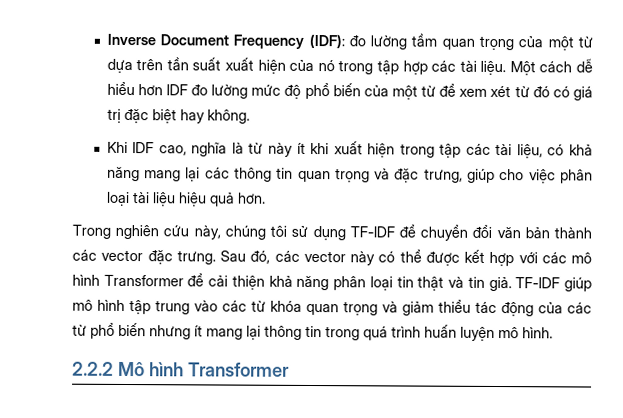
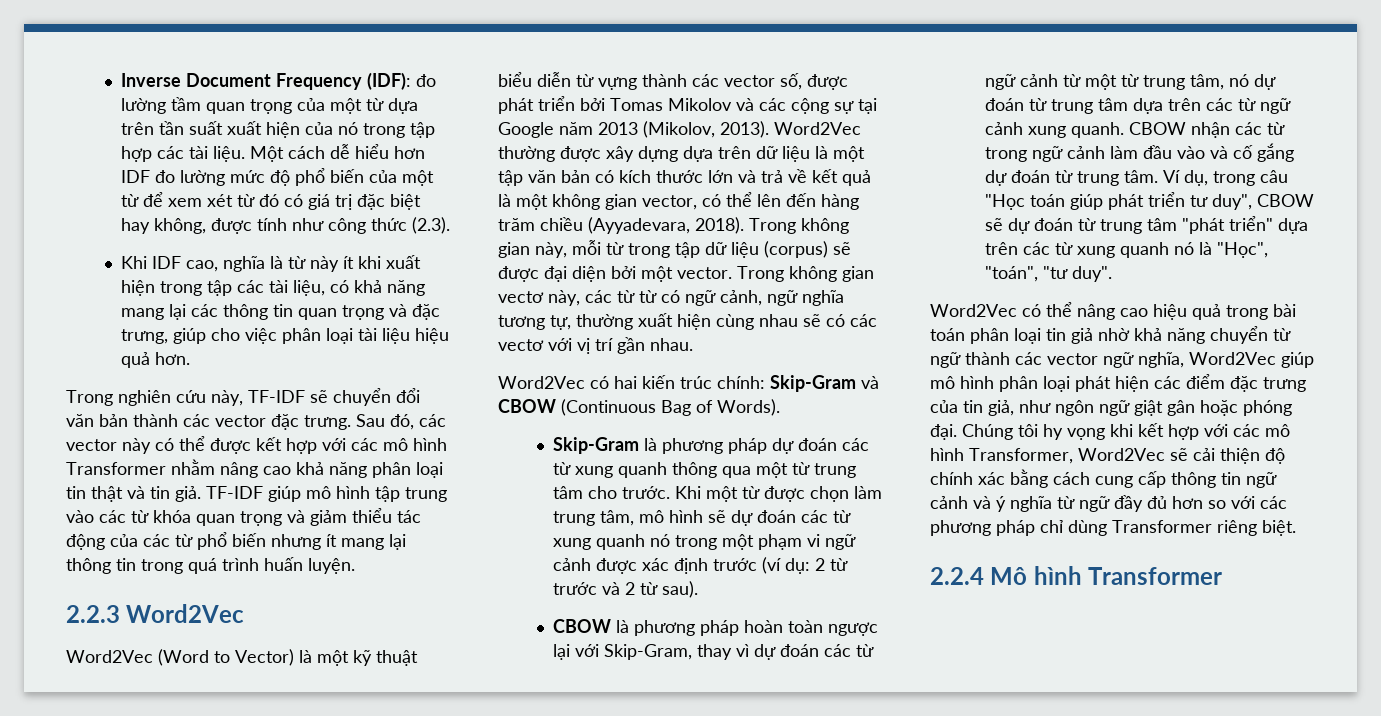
[206,109,250,124] không. -> [154,217,451,234] không, được tính như công thức (2.3).
[224,224,416,241] chúng tôi sử dụng TF-IDF để -> [248,390,328,403] TF-IDF sẽ
[187,273,265,290] để cải thiện -> [171,459,291,478] nhằm nâng cao
[460,326,553,341] [72,361,114,376] luyện mô hình. // 2.2.2 -> [308,558,355,574] [66,604,245,623] [66,649,418,666] [498,72,848,90] [498,96,877,114] [498,121,861,138] [498,146,865,162] [498,169,871,186] [498,192,859,210] [498,217,849,234] [498,240,851,258] [498,266,874,282] [498,290,844,306] [498,313,877,330] [498,337,693,354] [498,375,879,392] [498,399,780,416] [553,437,870,454] [553,462,857,478] [553,486,883,502] [553,510,852,526] [553,534,857,550] [553,557,849,574] [553,581,699,598] [553,619,879,636] [553,644,875,660] [985,74,1277,90] [985,98,1292,114] [985,122,1286,138] [985,143,1295,162] [985,170,1289,186] [985,192,1315,210] [985,216,1309,234] [985,242,1269,258] [985,266,1113,282] [930,302,1296,320] [930,326,1291,344] [930,352,1314,368] [930,374,1306,392] [930,400,1292,416] [930,423,1290,440] [930,448,1285,464] [930,469,1277,488] [930,495,1287,512] [930,520,1296,536] [930,567,984,585] luyện. // 2.2.3 Word2Vec // Word2Vec (Word to Vector) là một kỹ thuật biểu diễn từ vựng thành các vector số, được phát triển bởi Tomas Mikolov và các cộng sự tại Google năm 2013 (Mikolov, 2013). Word2Vec thường được xây dựng dựa trên dữ liệu là một tập văn bản có kích thước lớn và trả về kết quả là một không gian vector, có thể lên đến hàng trăm chiều (Ayyadevara, 2018). Trong không gian này, mỗi từ trong tập dữ liệu (corpus) sẽ được đại diện bởi một vector. Trong không gian vectơ này, các từ từ có ngữ cảnh, ngữ nghĩa tương tự, thường xuất hiện cùng nhau sẽ có các vectơ với vị trí gần nhau. // Word2Vec có hai kiến trúc chính: Skip-Gram và CBOW (Continuous Bag of Words). // Skip-Gram là phương pháp dự đoán các từ xung quanh thông qua một từ trung tâm cho trước. Khi một từ được chọn làm trung tâm, mô hình sẽ dự đoán các từ xung quanh nó trong một phạm vi ngữ cảnh được xác định trước (ví dụ: 2 từ trước và 2 từ sau). // CBOW là phương pháp hoàn toàn ngược lại với Skip-Gram, thay vì dự đoán các từ ngữ cảnh từ một từ trung tâm, nó dự đoán từ trung tâm dựa trên các từ ngữ cảnh xung quanh. CBOW nhận các từ trong ngữ cảnh làm đầu vào và cố gắng dự đoán từ trung tâm. Ví dụ, trong câu "Học toán giúp phát triển tư duy", CBOW sẽ dự đoán từ trung tâm "phát triển" dựa trên các từ xung quanh nó là "Học", "toán", "tư duy". // Word2Vec có thể nâng cao hiệu quả trong bài toán phân loại tin giả nhờ khả năng chuyển từ ngữ thành các vector ngữ nghĩa, Word2Vec giúp mô hình phân loại phát hiện các điểm đặc trưng của tin giả, như ngôn ngữ giật gân hoặc phóng đại. Chúng tôi hy vọng khi kết hợp với các mô hình Transformer, Word2Vec sẽ cải thiện độ chính xác bằng cách cung cấp thông tin ngữ cảnh và ý nghĩa từ ngữ đầy đủ hơn so với các phương pháp chỉ dùng Transformer riêng biệt. // 2.2.4

